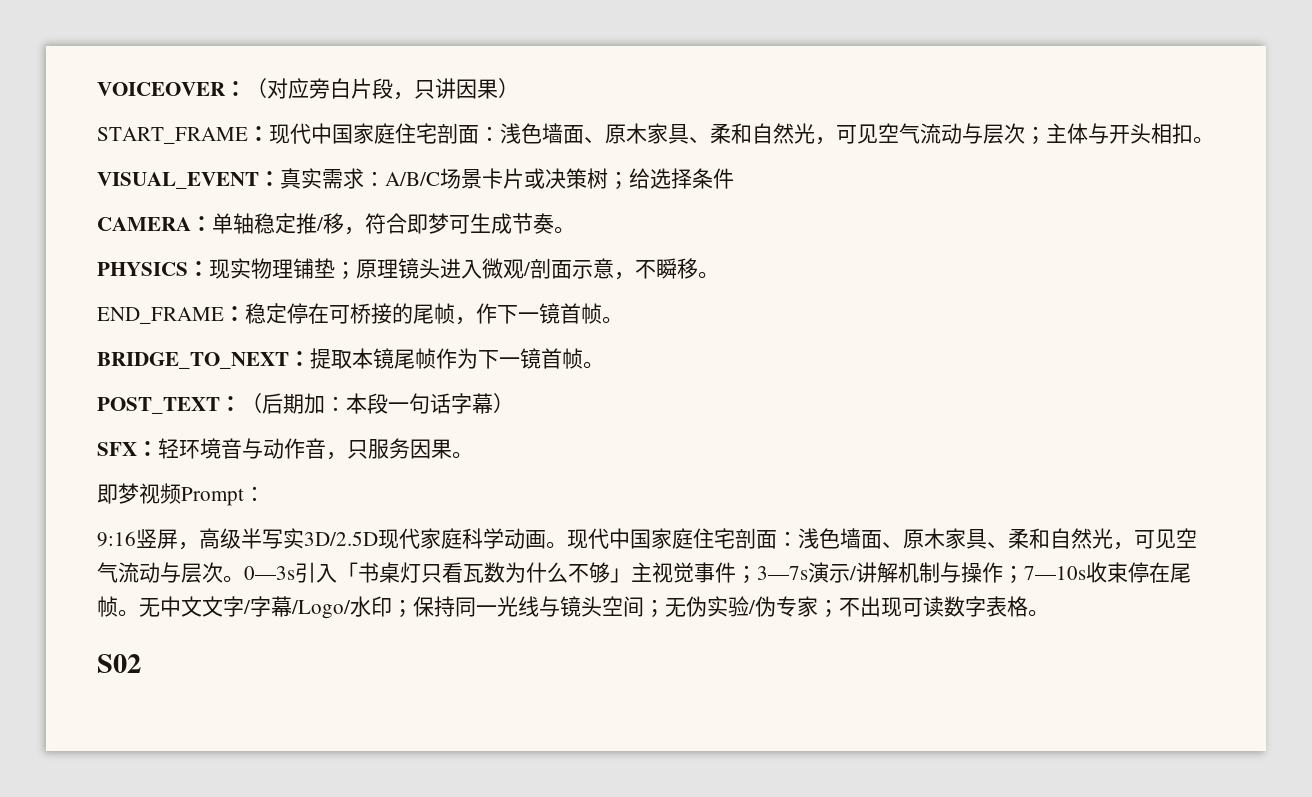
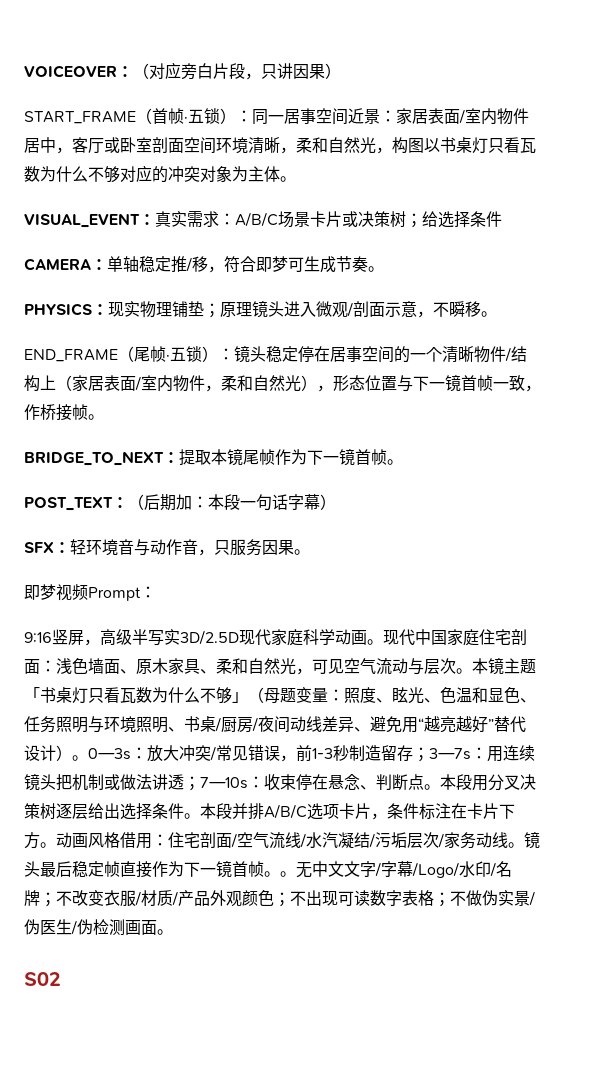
[248,123,1193,145] ：现代中国家庭住宅剖面：浅色墙面、原木家具、柔和自然光，可见空气流动与层次；主体与开头相扣 -> [136,108,529,125] [24,137,536,154] [24,165,280,183] （首帧·五锁）：同一居事空间近景：家居表面/室内物件居中，客厅或卧室剖面空间环境清晰，柔和自然光，构图以书桌灯只看瓦数为什么不够对应的冲突对象为主体
[224,303,581,325] ：稳定停在可桥接的尾帧，作下一镜首 -> [118,345,527,363] [24,374,541,392] [24,404,72,421] （尾帧·五锁）：镜头稳定停在居事空间的一个清晰物件/结构上（家居表面/室内物件，柔和自然光），形态位置与下一镜首帧一致，作桥接
[244,562,337,583] 0—3s引入 -> [472,657,536,675] 本镜主题
[631,562,1191,584] [97,596,118,617] 主视觉事件；3—7s演示/讲解机制与操作；7—10s收束停在尾帧 -> [248,687,536,704] [24,716,526,733] [24,745,535,762] [24,773,536,791] [24,803,515,820] [24,831,540,849] [24,860,280,878] （母题变量：照度、眩光、色温和显色、任务照明与环境照明、书桌/厨房/夜间动线差异、避免用“越亮越好”替代设计）。0—3s：放大冲突/常见错误，前1-3秒制造留存；3—7s：用连续镜头把机制或做法讲透；7—10s：收束停在悬念、判断点。本段用分叉决策树逐层给出选择条件。本段并排A/B/C选项卡片，条件标注在卡片下方。动画风格借用：住宅剖面/空气流线/水汽凝结/污垢层次/家务动线。镜头最后稳定帧直接作为下一镜首帧。
[392,596,818,618] ；保持同一光线与镜头空间；无伪实验/伪专家 -> [490,861,512,877] [24,890,274,907] /名牌；不改变衣服/材质/产品外观颜色
(1028, 606) none -> [434,890,535,907] [24,919,157,936] ；不做伪实景/伪医生/伪检测画面

